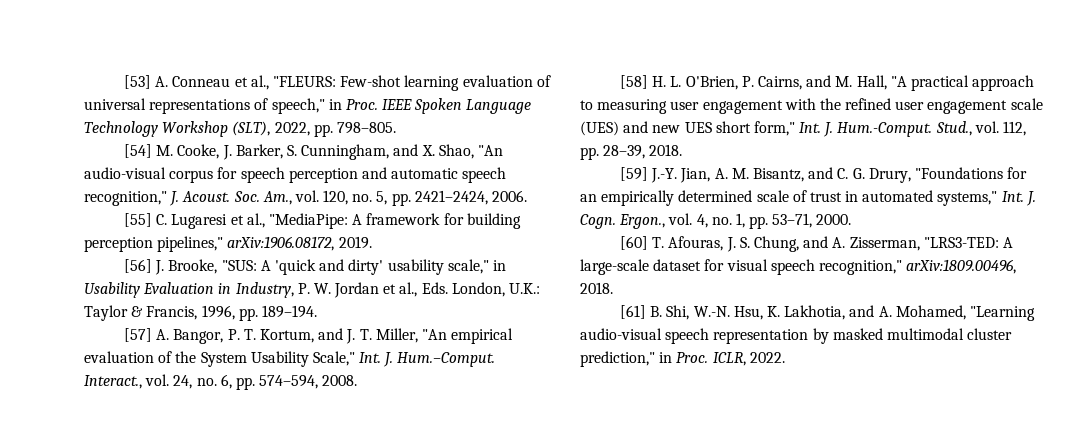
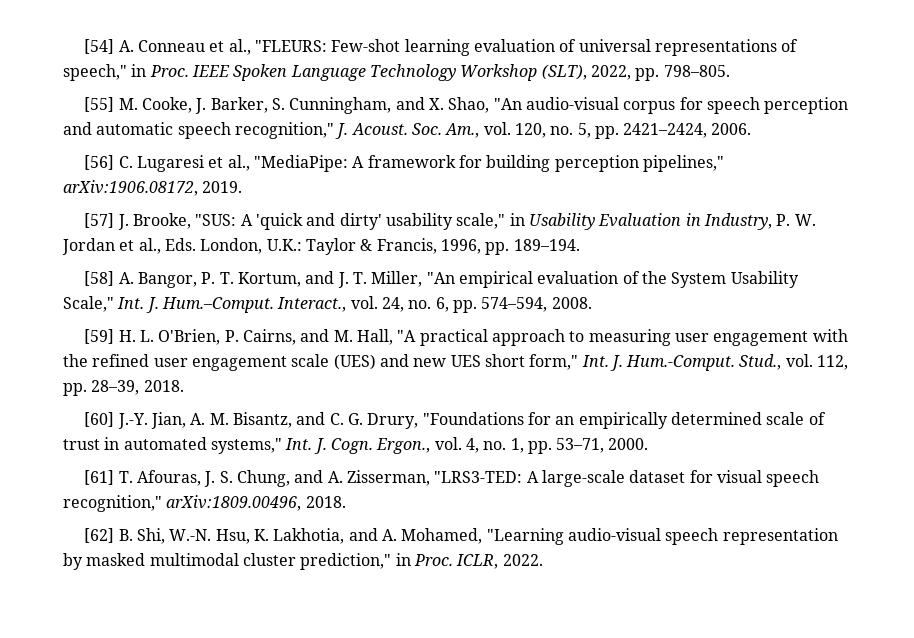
[124,75,152,89] [53] -> [84,39,115,54] [54]
[124,144,153,158] [54] -> [84,97,115,112] [55]
[124,213,153,227] [55] -> [84,155,115,170] [56]
[124,259,153,273] [56] -> [84,213,115,228] [57]
[124,328,153,342] [57] -> [84,271,115,286] [58]
[620,75,649,89] [58] -> [84,329,115,344] [59]
[620,167,649,181] [59] -> [84,412,115,427] [60]
[620,236,649,250] [60] -> [84,470,115,485] [61]
[620,305,647,319] [61] -> [84,528,115,543] [62]

